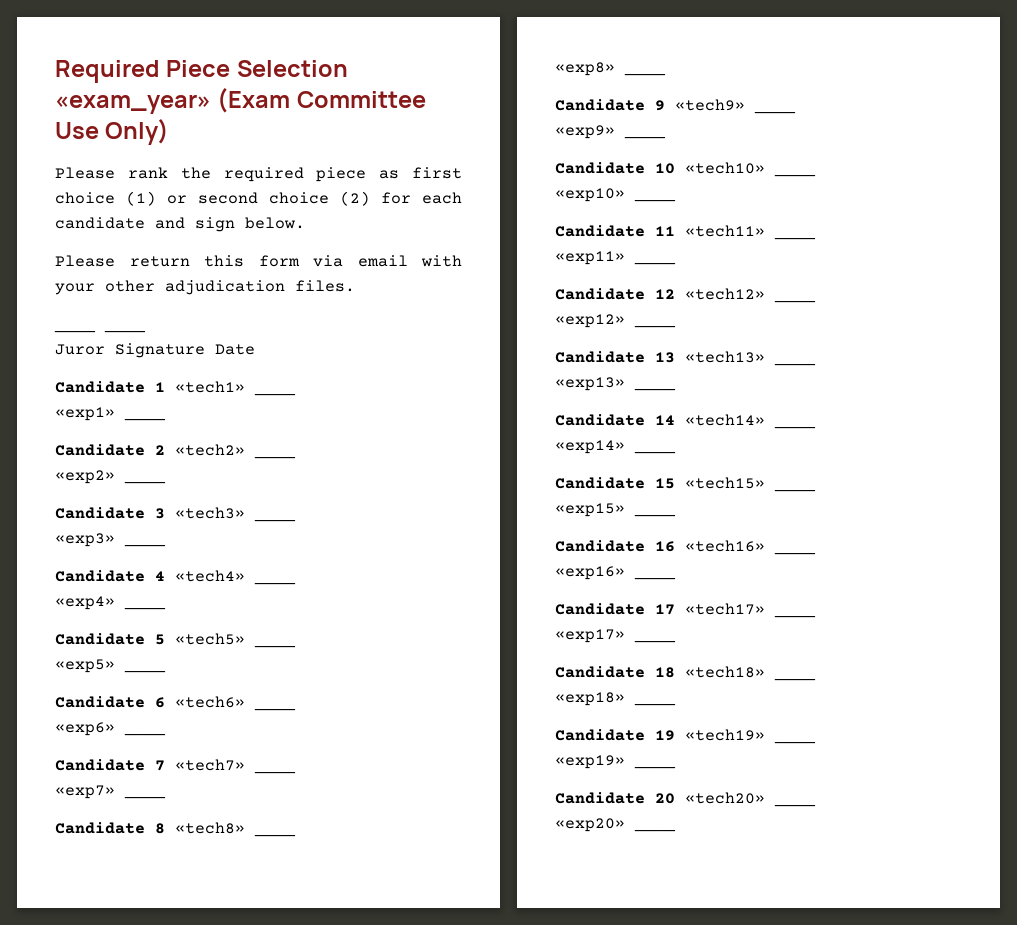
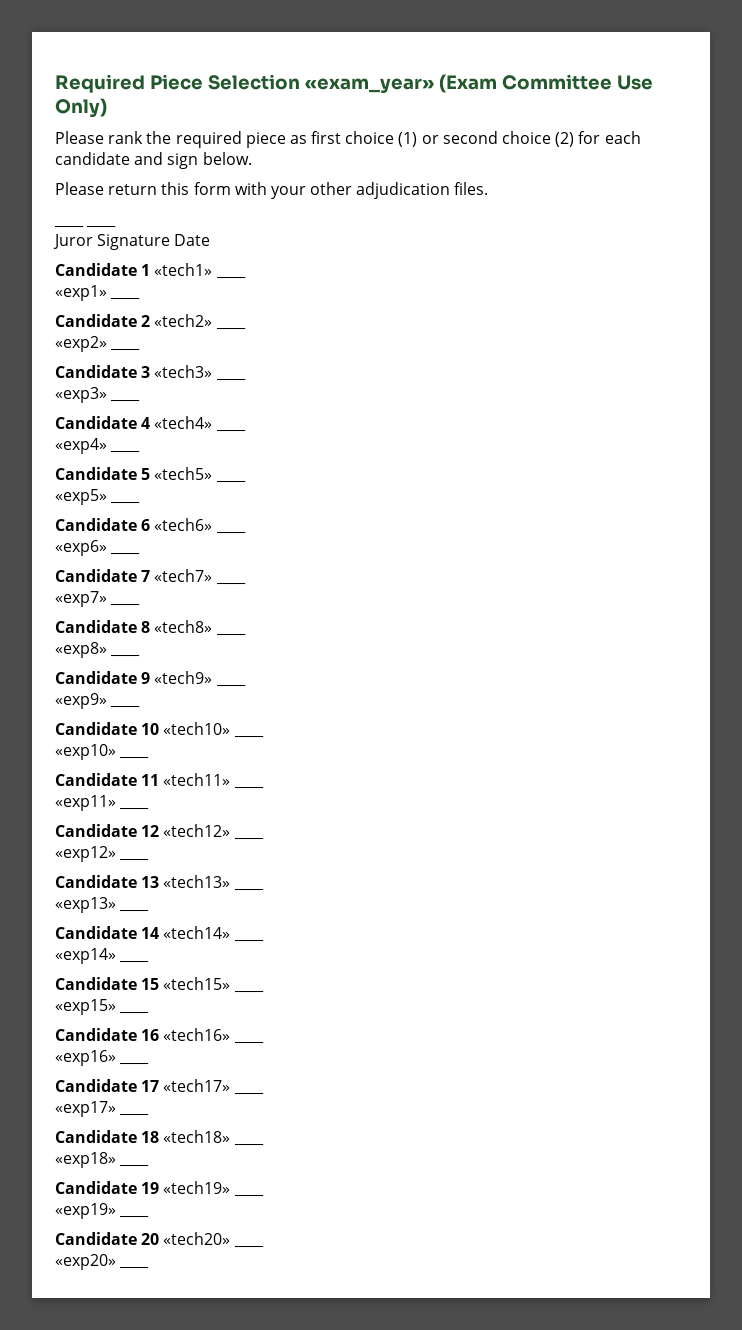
[313,255,408,267] via email -> (231, 188) none

